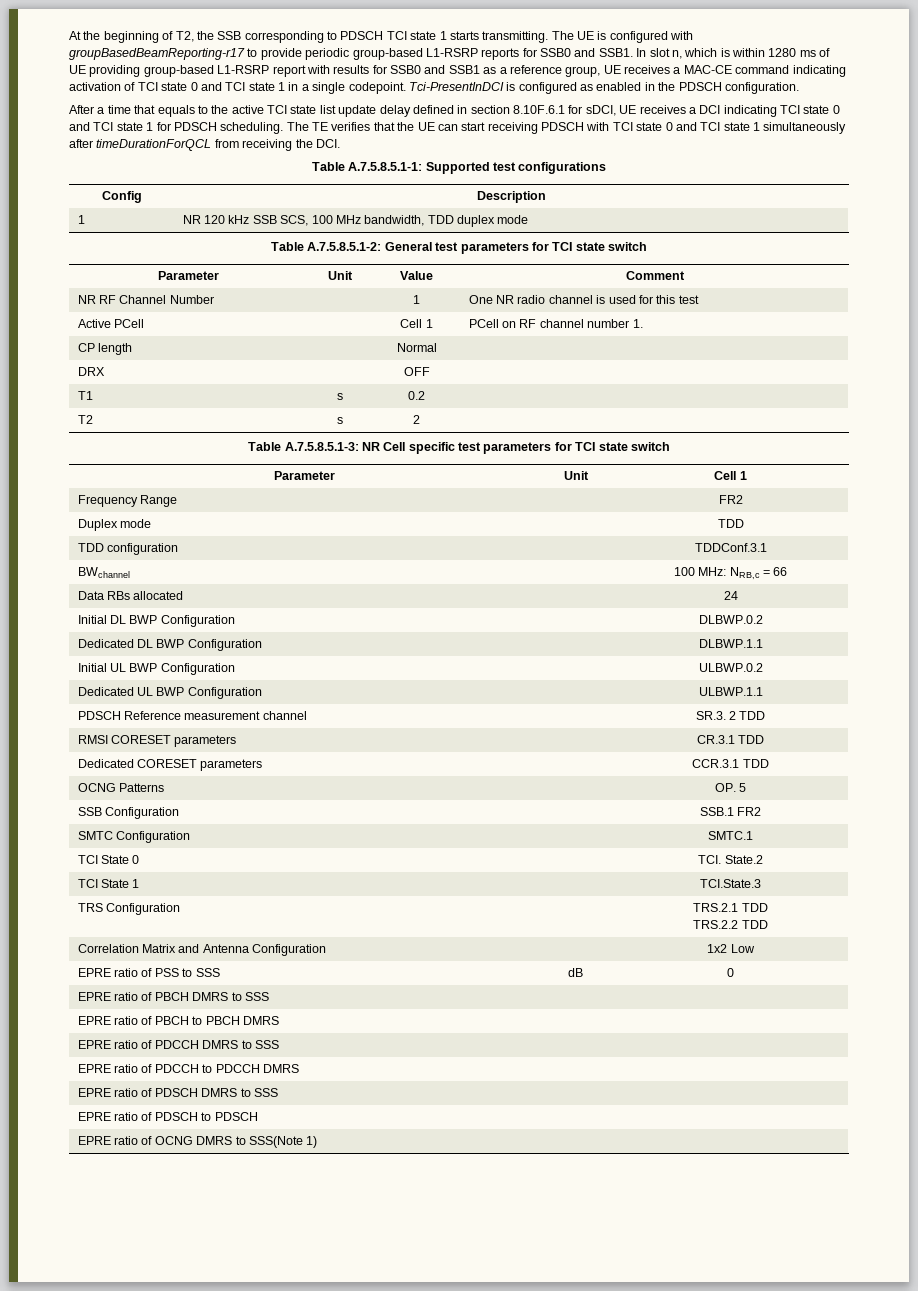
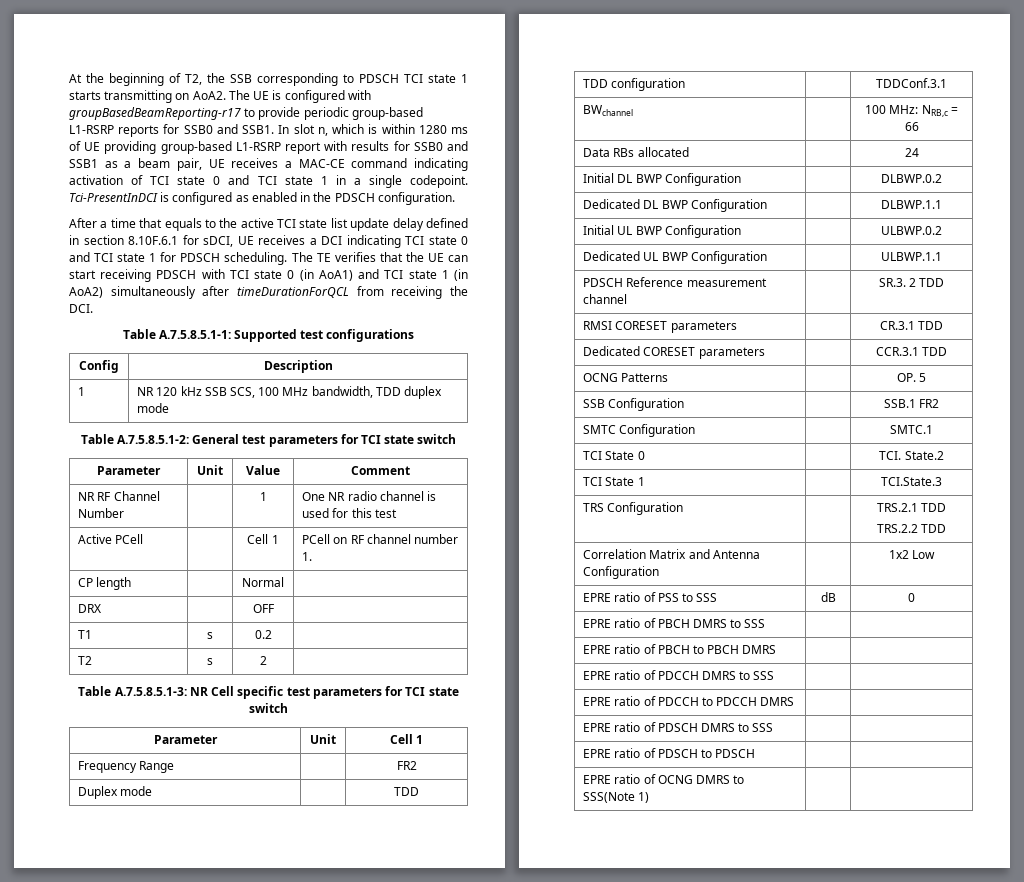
[482,31,549,43] transmitting. -> [104,90,226,103] transmitting on AoA2.
[509,65,601,77] reference group, -> [138,158,202,171] beam pair,
[675,122,760,131] and TCI state 1 -> [299,269,468,281] [69,287,103,298] (in AoA1) and TCI state 1 (in AoA2)

